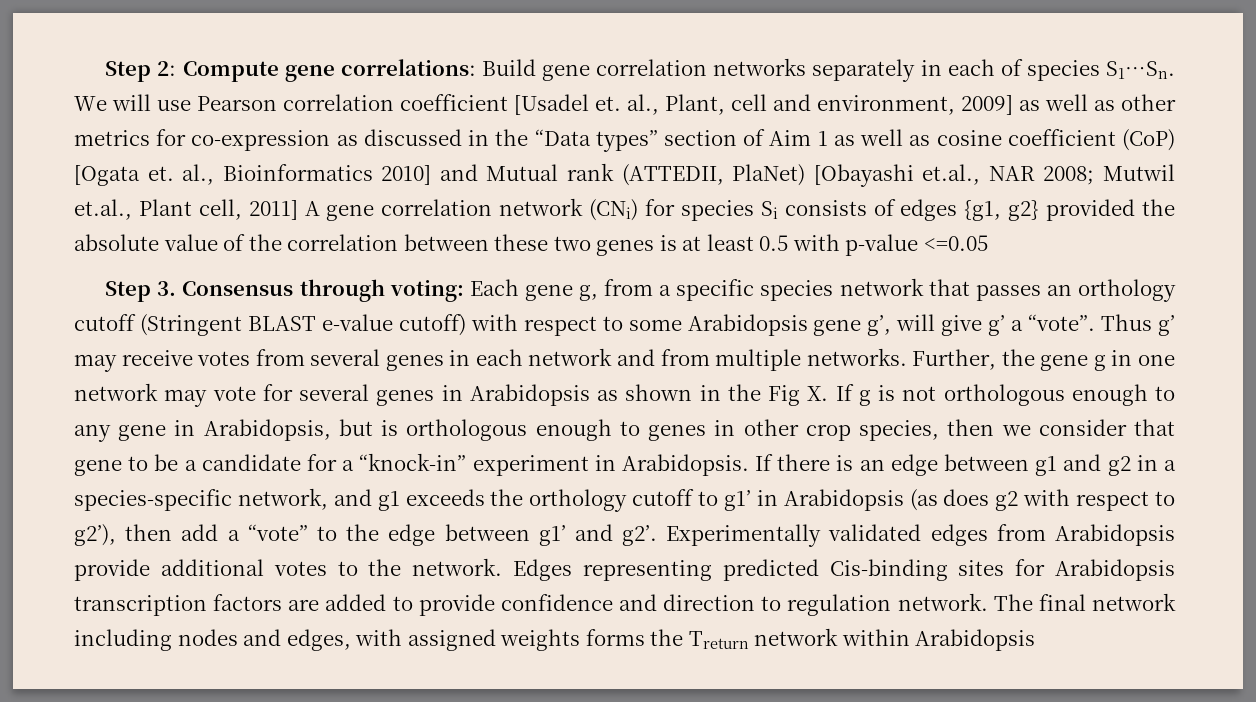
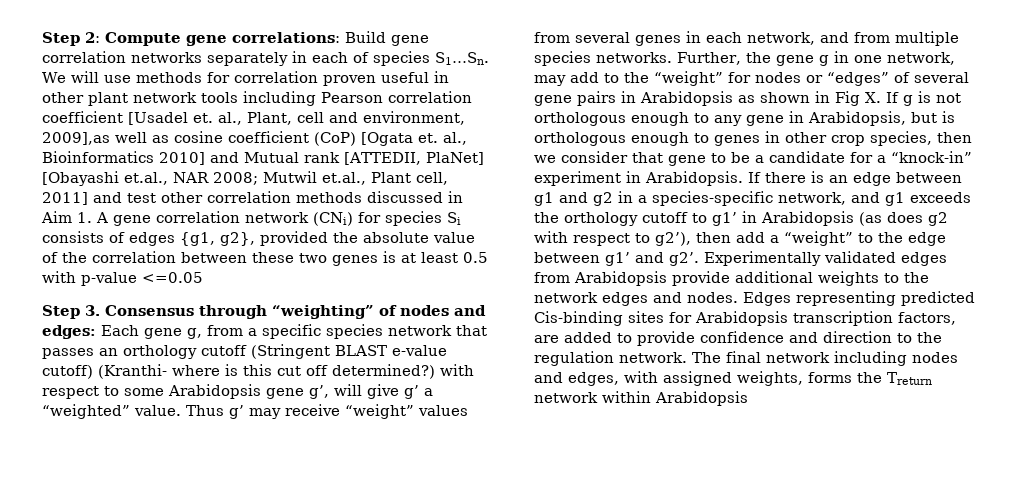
(191, 105) none -> [135,71,449,86] [42,91,316,106] methods for correlation proven useful in other plant network tools including
[961,94,1176,115] [74,129,855,152] 2009] as well as other metrics for co-expression as discussed in the “Data types” section of Aim 1 as -> [42,132,110,145] 2009],as
[621,164,806,186] (ATTEDII, PlaNet) -> [344,152,484,165] [ATTEDII, PlaNet]
(298, 210) none -> [93,191,463,203] [41,211,92,223] and test other correlation methods discussed in Aim 1.
[1008,200,1040,221] g2} -> [220,232,255,246] g2},
[389,280,464,302] voting: -> [272,305,486,319] [42,325,96,339] “weighting” of nodes and edges:
(466, 325) none -> [98,364,435,379] (Kranthi- where is this cut off determined?)
[1028,314,1096,331] “vote”. -> [42,404,181,419] “weighted” value.
[197,351,251,366] votes -> [345,404,468,419] “weight” values
[528,348,613,366] network -> [747,32,815,45] network,
(802, 360) none -> [534,51,591,66] species
[74,383,435,407] network may vote for several genes -> [886,52,955,65] [534,71,969,86] [534,91,616,106] network, may add to the “weight” for nodes or “edges” of several gene pairs
[727,384,761,401] the -> (830, 97) none
[247,524,308,541] “vote” -> [784,231,853,246] “weight”
[273,558,503,576] votes to the network. -> [818,271,929,286] [534,292,738,306] weights to the network edges and nodes.
[213,594,283,611] factors -> [898,312,956,325] factors,
(782, 603) none -> [917,332,942,343] the
[500,629,581,651] weights -> [737,371,803,386] weights,

